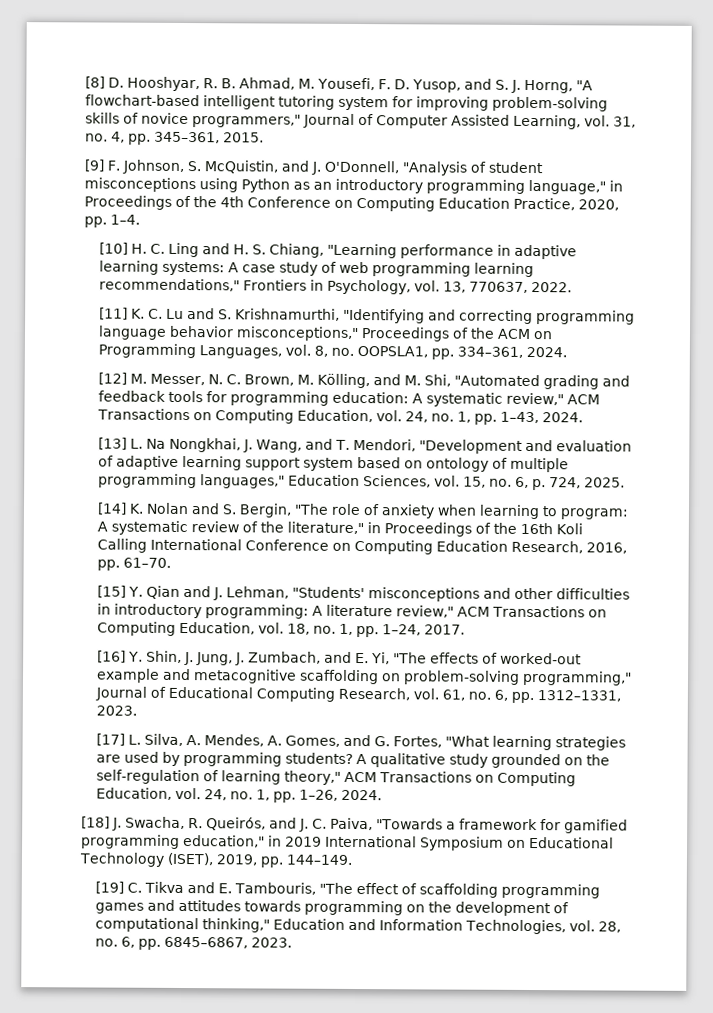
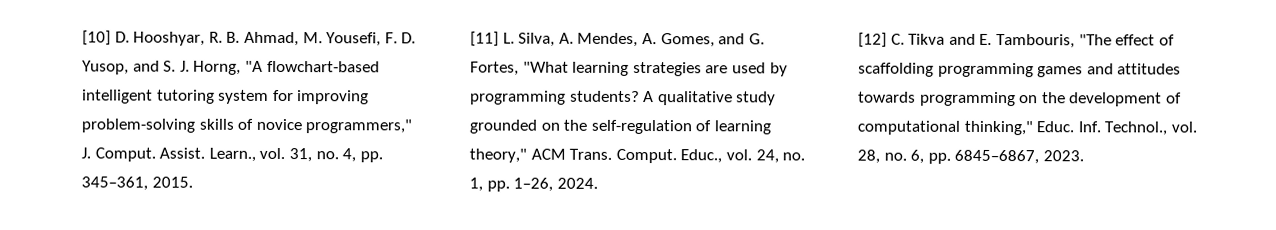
[85,76,105,89] [8] -> [82,30,111,46] [10]
[303,113,581,130] Journal of Computer Assisted Learning, -> [81,147,256,162] J. Comput. Assist. Learn.,
[84,159,543,176] [84,177,623,195] [84,195,619,212] [84,214,140,228] [99,242,578,260] [99,260,535,278] [99,278,573,295] [99,307,636,325] [98,325,554,342] [98,343,568,360] [98,372,631,390] [98,390,601,407] [97,408,584,425] [98,437,633,454] [98,455,570,473] [98,473,626,491] [97,502,629,520] [97,520,584,537] [97,538,628,555] [97,557,172,571] [97,585,631,602] [97,603,608,619] [97,621,466,638] [97,650,583,666] [96,668,633,686] [95,686,622,704] [96,705,138,716] [96,733,126,746] [9] F. Johnson, S. McQuistin, and J. O'Donnell, "Analysis of student misconceptions using Python as an introductory programming language," in Proceedings of the 4th Conference on Computing Education Practice, 2020, pp. 1–4. // [10] H. C. Ling and H. S. Chiang, "Learning performance in adaptive learning systems: A case study of web programming learning recommendations," Frontiers in Psychology, vol. 13, 770637, 2022. // [11] K. C. Lu and S. Krishnamurthi, "Identifying and correcting programming language behavior misconceptions," Proceedings of the ACM on Programming Languages, vol. 8, no. OOPSLA1, pp. 334–361, 2024. // [12] M. Messer, N. C. Brown, M. Kölling, and M. Shi, "Automated grading and feedback tools for programming education: A systematic review," ACM Transactions on Computing Education, vol. 24, no. 1, pp. 1–43, 2024. // [13] L. Na Nongkhai, J. Wang, and T. Mendori, "Development and evaluation of adaptive learning support system based on ontology of multiple programming languages," Education Sciences, vol. 15, no. 6, p. 724, 2025. // [14] K. Nolan and S. Bergin, "The role of anxiety when learning to program: A systematic review of the literature," in Proceedings of the 16th Koli Calling International Conference on Computing Education Research, 2016, pp. 61–70. // [15] Y. Qian and J. Lehman, "Students' misconceptions and other difficulties in introductory programming: A literature review," ACM Transactions on Computing Education, vol. 18, no. 1, pp. 1–24, 2017. // [16] Y. Shin, J. Jung, J. Zumbach, and E. Yi, "The effects of worked-out example and metacognitive scaffolding on problem-solving programming," Journal of Educational Computing Research, vol. 61, no. 6, pp. 1312–1331, 2023. // [17] -> [470,31,499,47] [11]
[379,771,577,787] [96,787,173,800] Transactions on Computing Education, -> [569,148,723,164] Trans. Comput. Educ.,
[81,816,628,834] [81,834,614,851] [79,852,352,868] [95,881,125,894] [18] J. Swacha, R. Queirós, and J. C. Paiva, "Towards a framework for gamified programming education," in 2019 International Symposium on Educational Technology (ISET), 2019, pp. 144–149. // [19] -> [858,32,887,48] [12]
[273,918,567,935] Education and Information Technologies, -> [1036,121,1168,136] Educ. Inf. Technol.,

